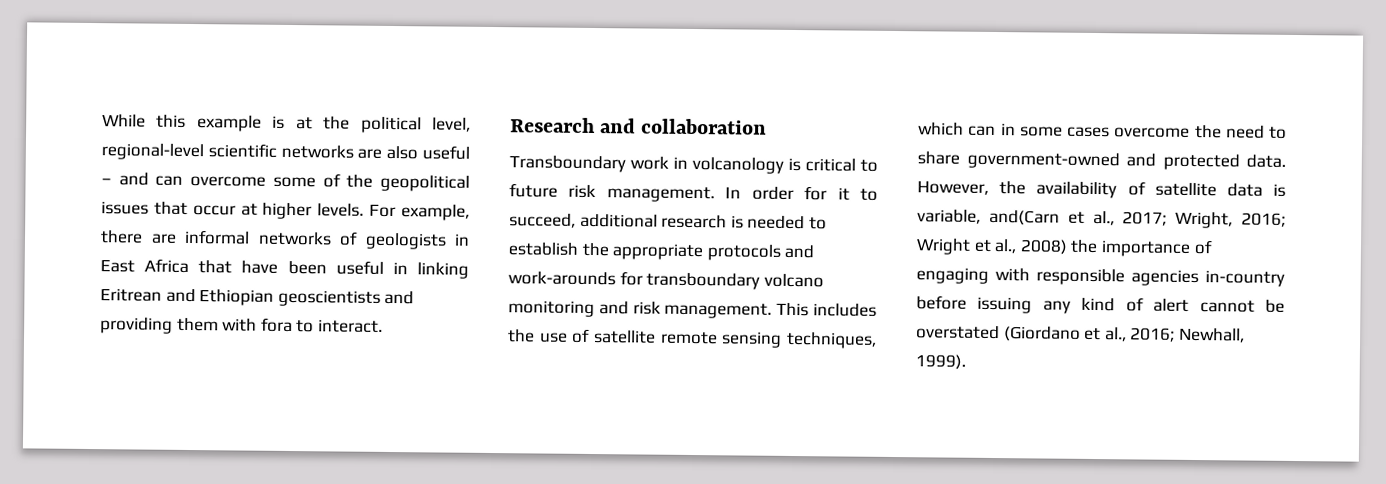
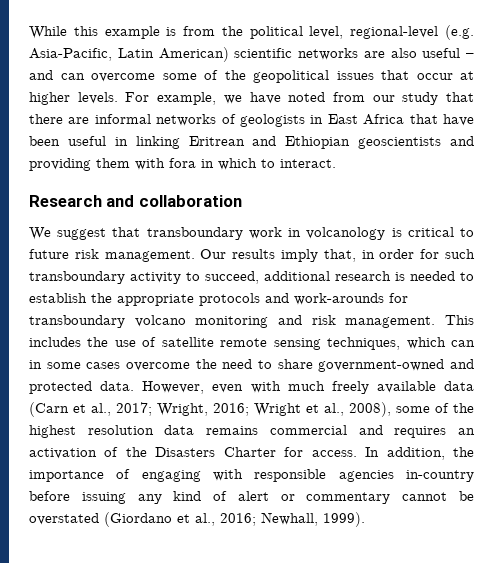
[295,117,313,130] at -> [183,26,216,36] from
(204, 152) none -> [444,25,474,40] [29,47,229,62] (e.g. Asia-Pacific, Latin American)
(470, 212) none -> [223,92,474,105] we have noted from our study that
(293, 325) none -> [201,158,257,170] in which
[509,155,626,173] Transboundary -> [29,227,243,240] We suggest that transboundary
[725,186,850,201] In order for it -> [200,249,476,262] [29,271,181,284] Our results imply that, in order for such transboundary activity
[999,181,1286,199] [917,209,1060,226] the availability of satellite data is variable, and(Carn -> [212,381,474,394] [29,402,69,417] even with much freely available data (Carn
[1019,239,1068,255] 2008) -> [349,402,474,417] [29,425,476,438] [29,447,445,460] 2008), some of the highest resolution data remains commercial and requires an activation of the Disasters Charter for access. In addition,
(1190, 305) none -> [280,492,391,504] or commentary

